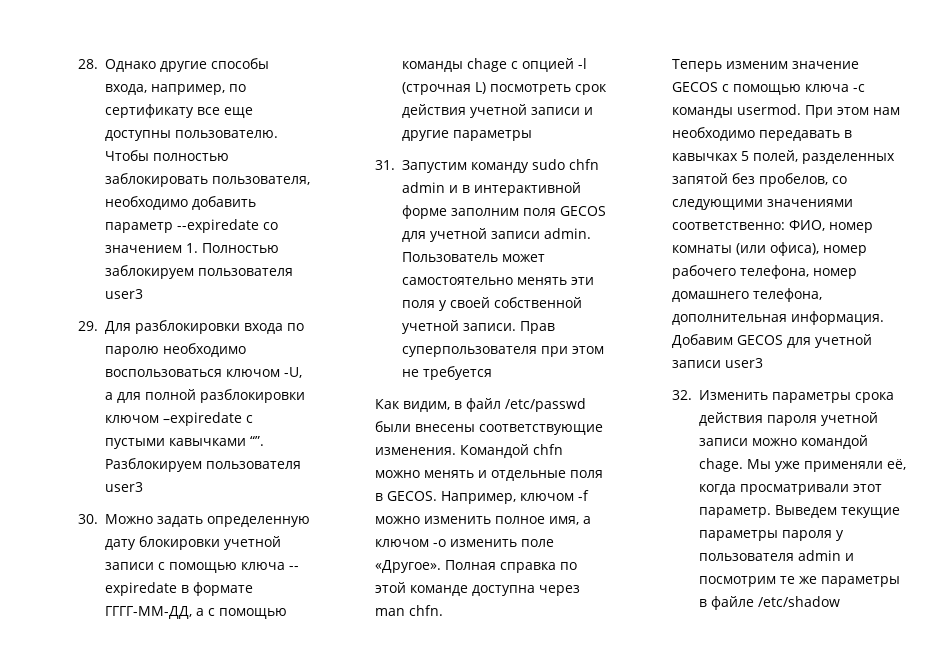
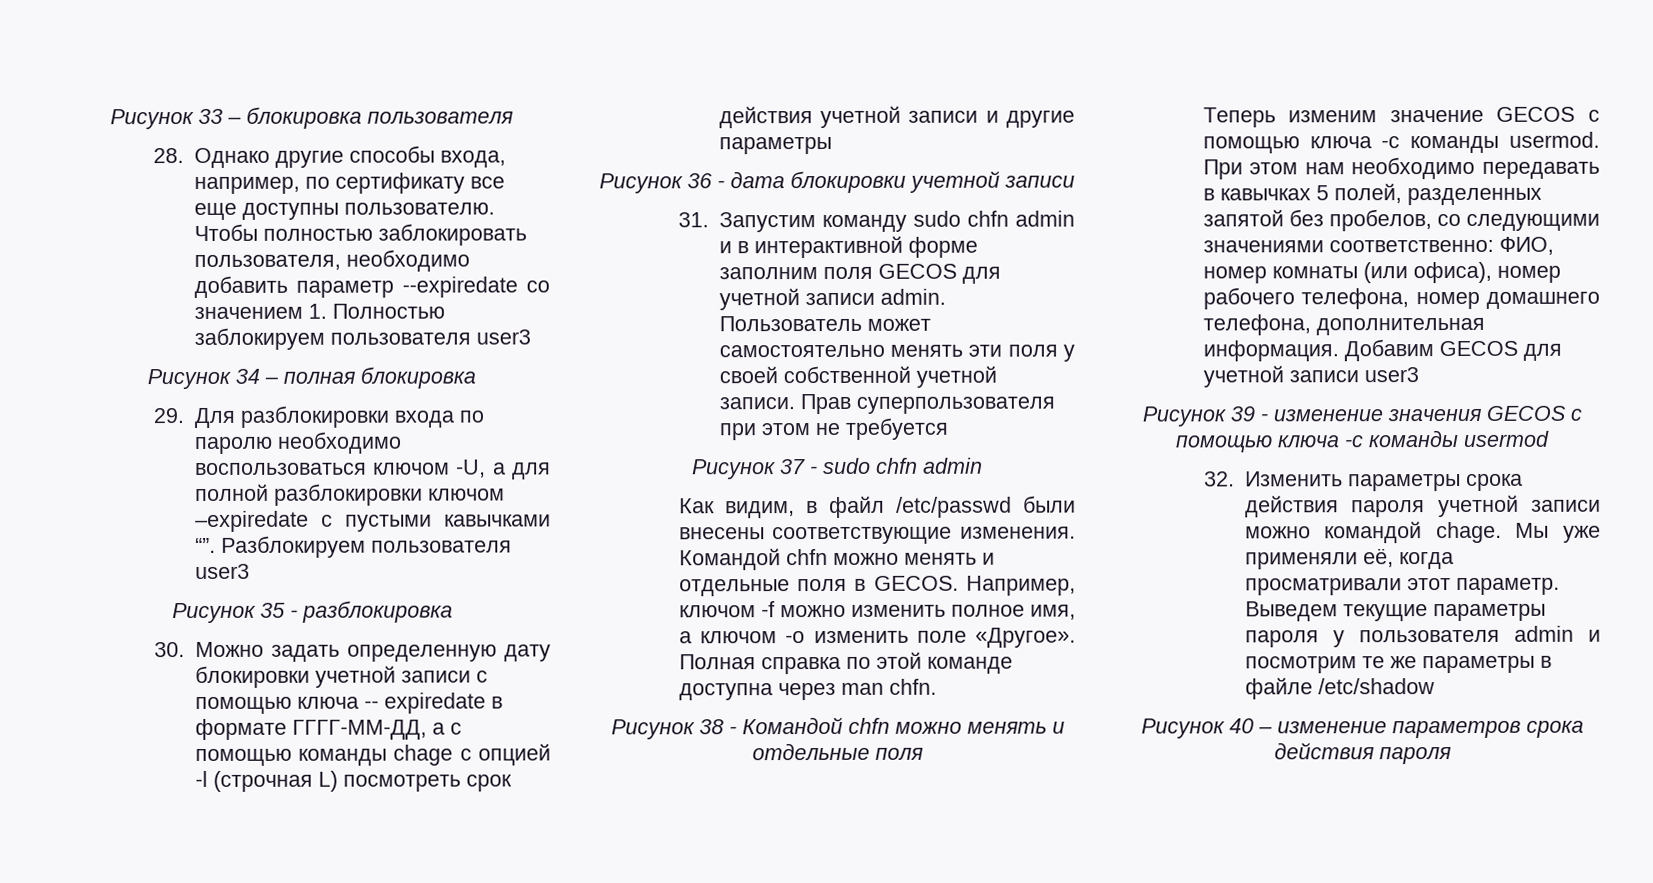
(77, 64) none -> [110,106,514,130] Рисунок 33 – блокировка пользователя //
(143, 294) none -> [147,366,476,390] // Рисунок 34 – полная блокировка
(143, 487) none -> [172,600,453,624] // Рисунок 35 - разблокировка
(532, 135) none -> [598,170,1075,194] // Рисунок 36 - дата блокировки учетной записи
(492, 373) none -> [692,457,983,480] // Рисунок 37 - sudo chfn admin
(443, 610) none -> [610,716,1065,740] [752,742,924,761] // Рисунок 38 - Командой chfn можно менять и отдельные поля
(763, 363) none -> [1141,405,1582,427] [1175,430,1550,453] // Рисунок 39 - изменение значения GECOS с помощью ключа -c команды usermod
(840, 601) none -> [1141,718,1584,739] [1274,742,1452,765] // Рисунок 40 – изменение параметров срока действия пароля

